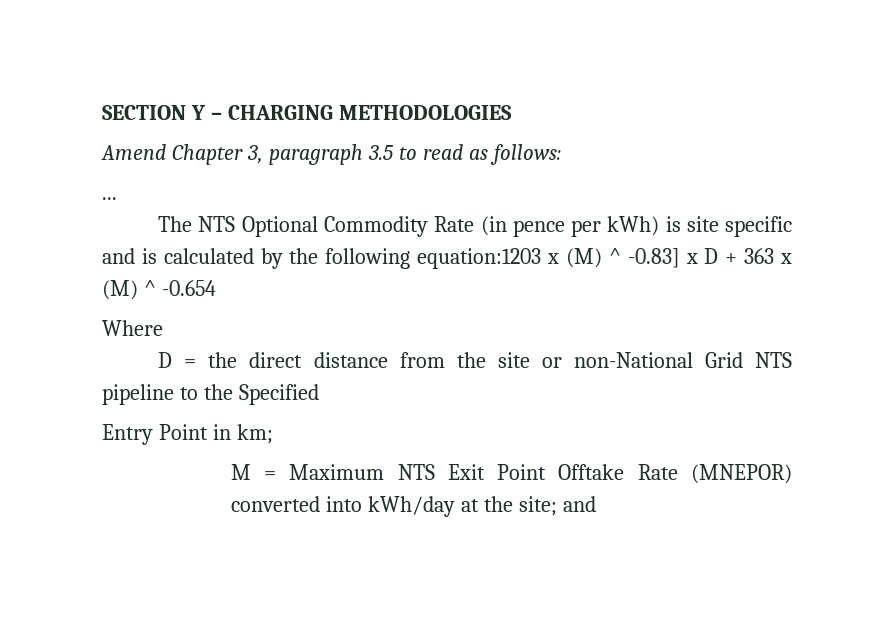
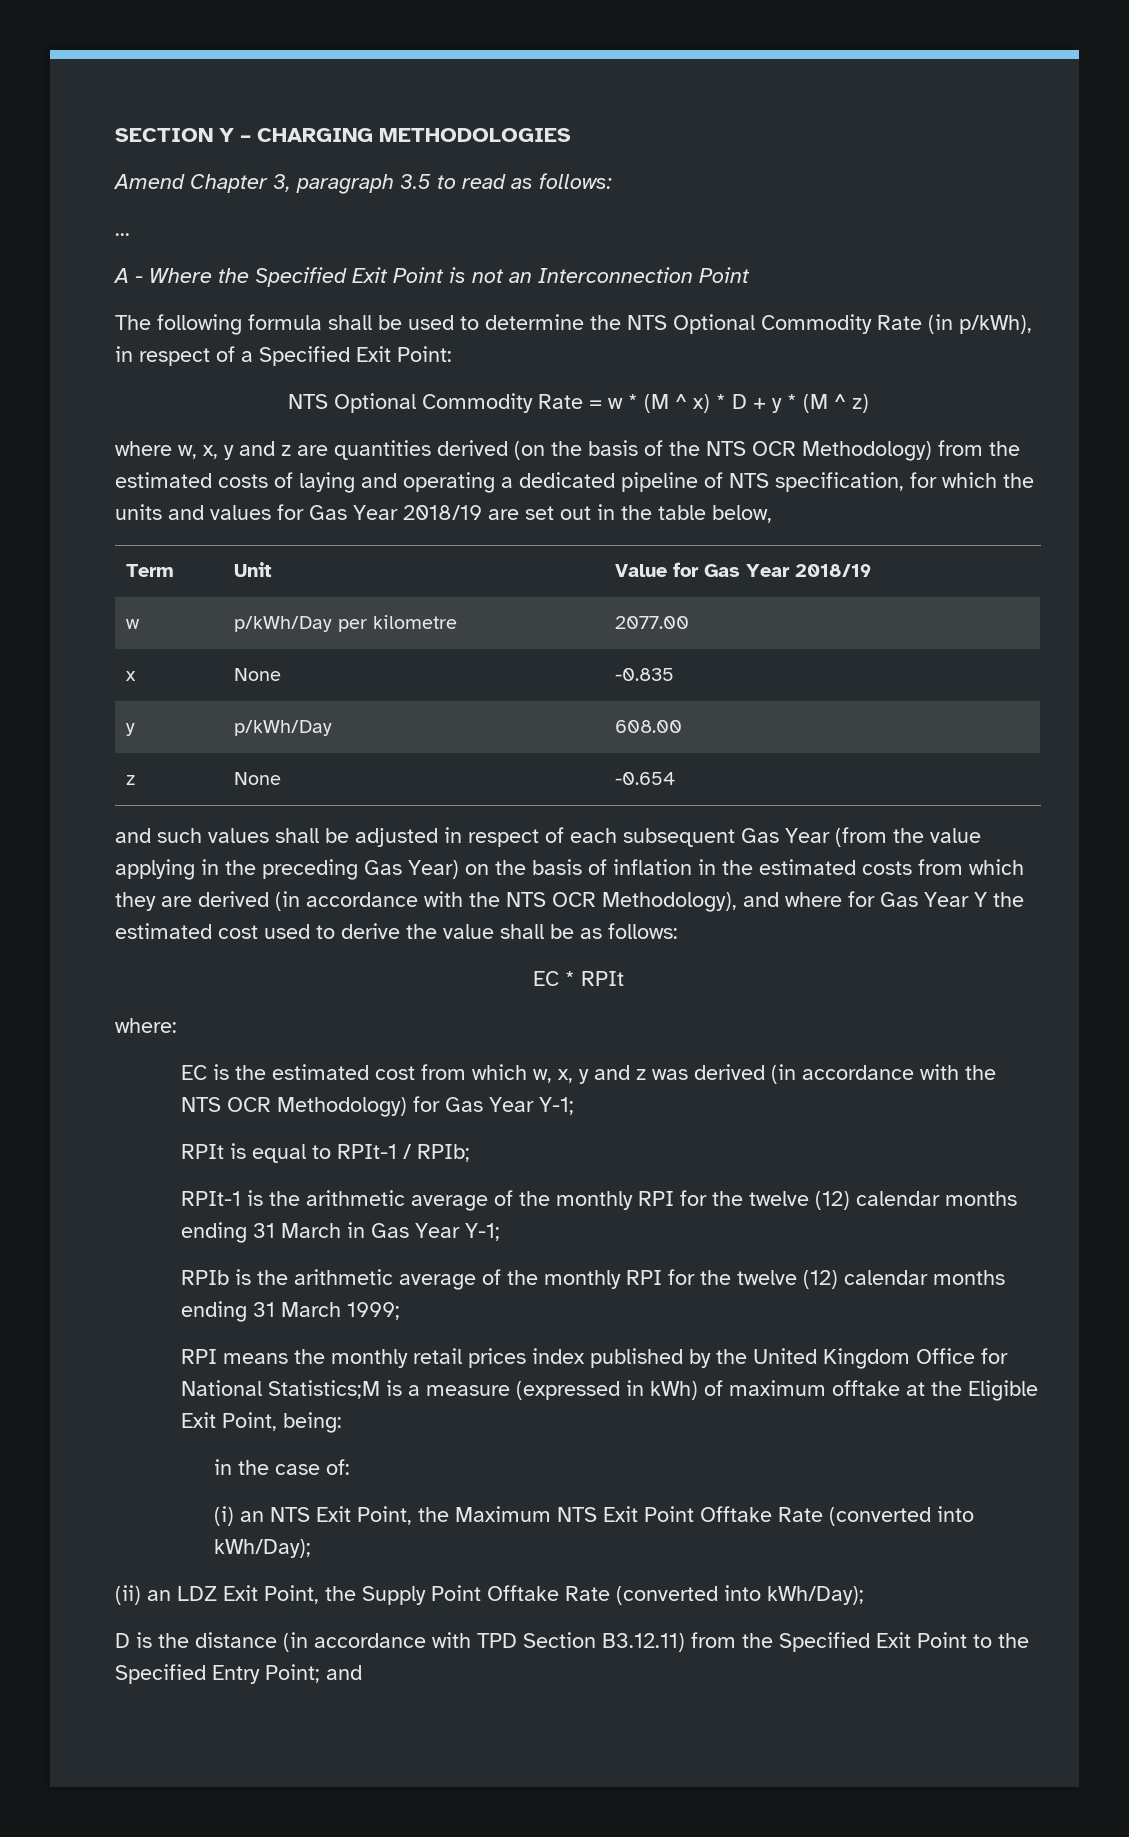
[158,216,193,232] The -> [113,267,750,287] [115,314,621,335] A - Where the Specified Exit Point is not an Interconnection Point // The following formula shall be used to determine the
[512,216,792,237] [102,248,793,269] [102,280,216,300] [102,320,163,336] [158,352,793,368] [102,384,319,405] [102,424,273,445] [230,464,277,480] pence per kWh) is site specific and is calculated by the following equation:1203 x (M) ^ -0.83] x D + 363 x (M) ^ -0.654 // Where // D = the direct distance from the site or non-National Grid NTS pipeline to the Specified // Entry Point in km; // M = -> [959,315,1032,334] [115,346,452,366] [287,393,869,413] [115,440,1020,461] [115,472,1034,493] [115,504,772,523] [125,564,174,577] [233,562,272,577] [614,562,871,577] [125,619,140,629] [233,615,457,632] [614,616,689,629] [125,671,136,681] [233,668,281,681] [614,668,674,681] [125,723,135,736] [233,720,332,736] [614,720,682,733] [125,775,135,785] [233,772,281,785] [614,772,675,785] [115,827,981,847] [115,859,1024,880] [115,891,1024,912] [115,923,678,939] [532,971,624,986] [115,1018,177,1033] [181,1064,997,1084] [181,1096,575,1117] [181,1143,471,1163] [181,1190,1018,1211] [181,1222,501,1243] [181,1269,1006,1290] [181,1301,401,1322] [181,1348,1009,1369] [181,1380,1039,1401] [181,1412,343,1433] [214,1459,351,1475] [214,1506,450,1526] p/kWh), in respect of a Specified Exit Point: // NTS Optional Commodity Rate = w * (M ^ x) * D + y * (M ^ z) // where w, x, y and z are quantities derived (on the basis of the NTS OCR Methodology) from the estimated costs of laying and operating a dedicated pipeline of NTS specification, for which the units and values for Gas Year 2018/19 are set out in the table below, // Term | Unit | Value for Gas Year 2018/19 // w | p/kWh/Day per kilometre | 2077.00 // x | None | -0.835 // y | p/kWh/Day | 608.00 // z | None | -0.654 // and such values shall be adjusted in respect of each subsequent Gas Year (from the value applying in the preceding Gas Year) on the basis of inflation in the estimated costs from which they are derived (in accordance with the NTS OCR Methodology), and where for Gas Year Y the estimated cost used to derive the value shall be as follows: // EC * RPIt // where: // EC is the estimated cost from which w, x, y and z was derived (in accordance with the NTS OCR Methodology) for Gas Year Y-1; // RPIt is equal to RPIt-1 / RPIb; // RPIt-1 is the arithmetic average of the monthly RPI for the twelve (12) calendar months ending 31 March in Gas Year Y-1; // RPIb is the arithmetic average of the monthly RPI for the twelve (12) calendar months ending 31 March 1999; // RPI means the monthly retail prices index published by the United Kingdom Office for National Statistics;M is a measure (expressed in kWh) of maximum offtake at the Eligible Exit Point, being: // in the case of: // (i) an NTS Exit Point, the
[691,464,793,484] [230,496,557,517] (MNEPOR) converted into kWh/day at the site; -> [829,1506,975,1526] [214,1539,312,1558] [115,1585,864,1605] [115,1632,1029,1652] [115,1664,320,1684] (converted into kWh/Day); // (ii) an LDZ Exit Point, the Supply Point Offtake Rate (converted into kWh/Day); // D is the distance (in accordance with TPD Section B3.12.11) from the Specified Exit Point to the Specified Entry Point;

